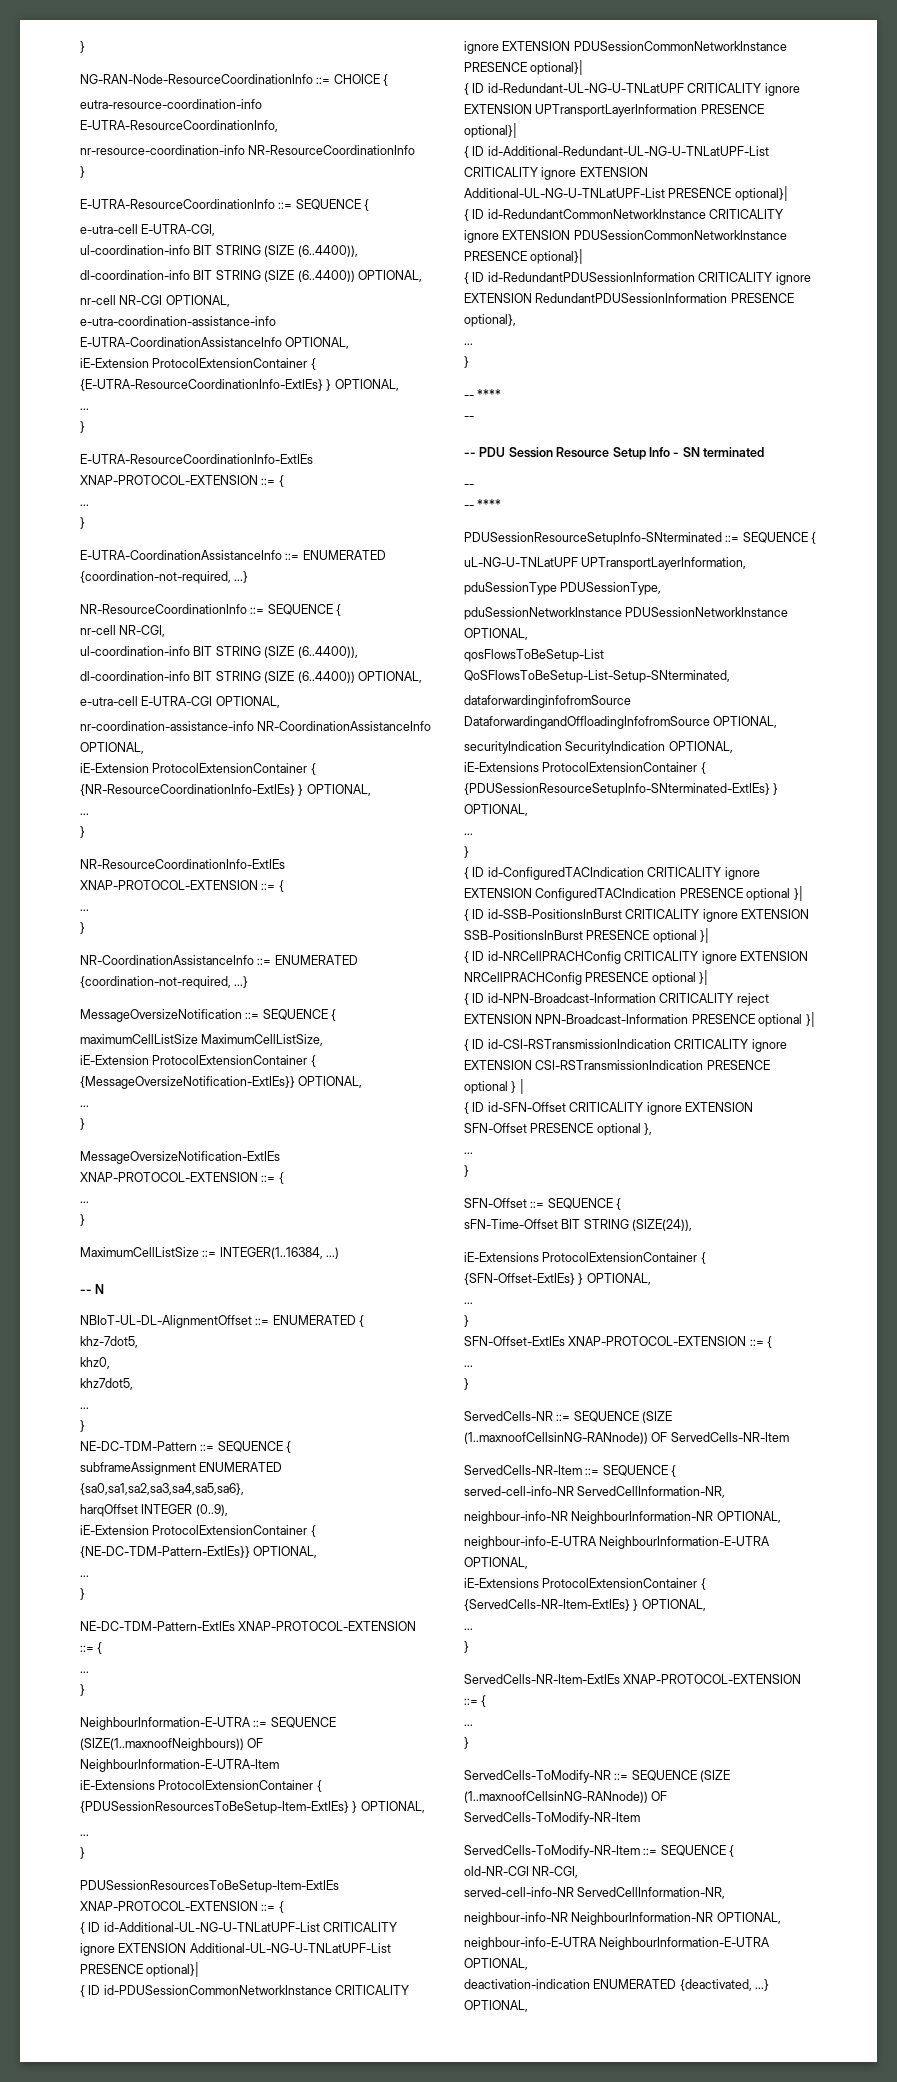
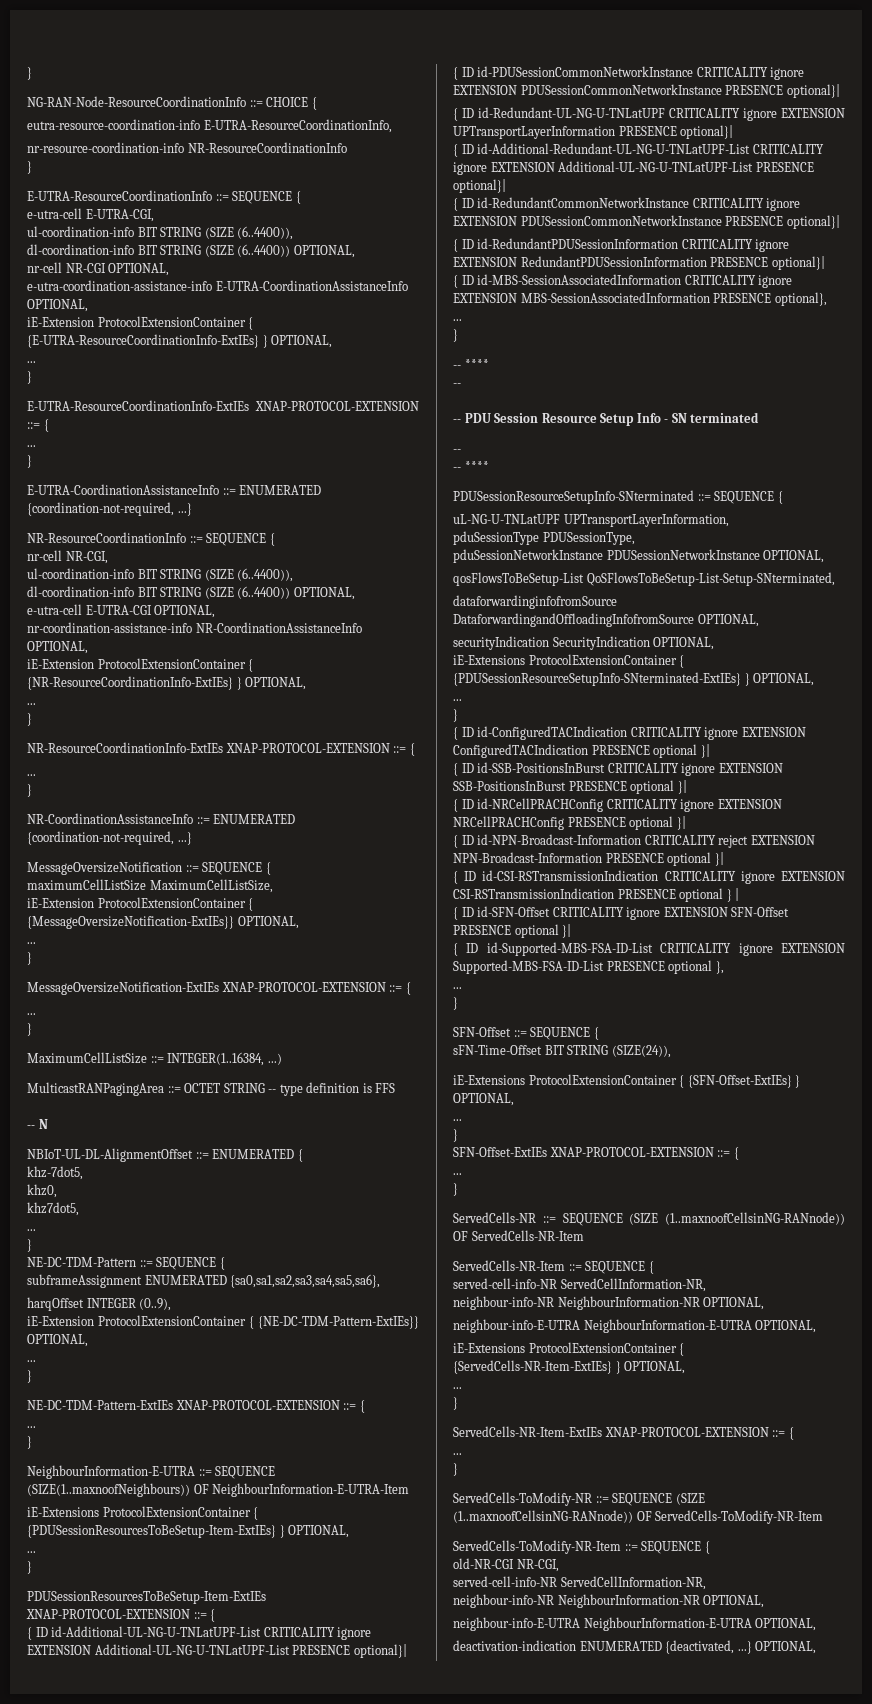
(340, 1253) none -> [27,1082,396,1096] // MulticastRANPagingArea ::= OCTET STRING -- type definition is FFS
(794, 298) none -> [771,256,825,270] [453,274,793,288] [453,292,772,303] optional}| // { ID id-MBS-SessionAssociatedInformation CRITICALITY ignore EXTENSION MBS-SessionAssociatedInformation PRESENCE
(641, 1129) none -> [562,924,572,938] [453,942,845,956] [453,960,713,974] }| // { ID id-Supported-MBS-FSA-ID-List CRITICALITY ignore EXTENSION Supported-MBS-FSA-ID-List PRESENCE optional

